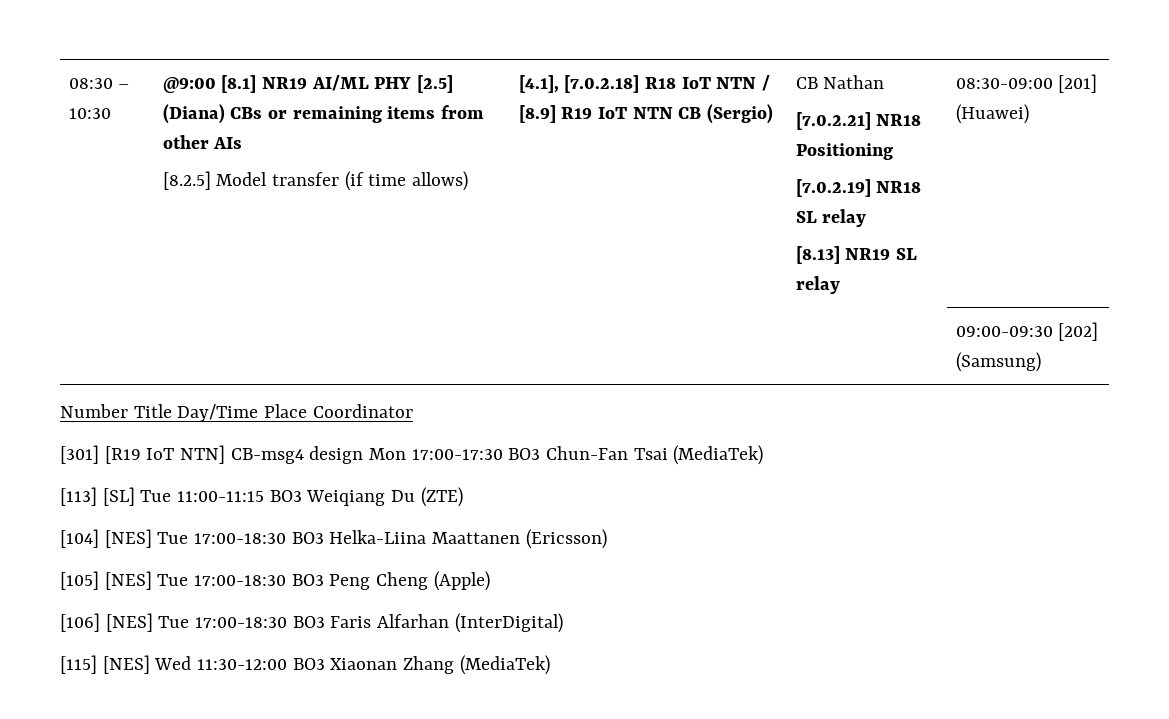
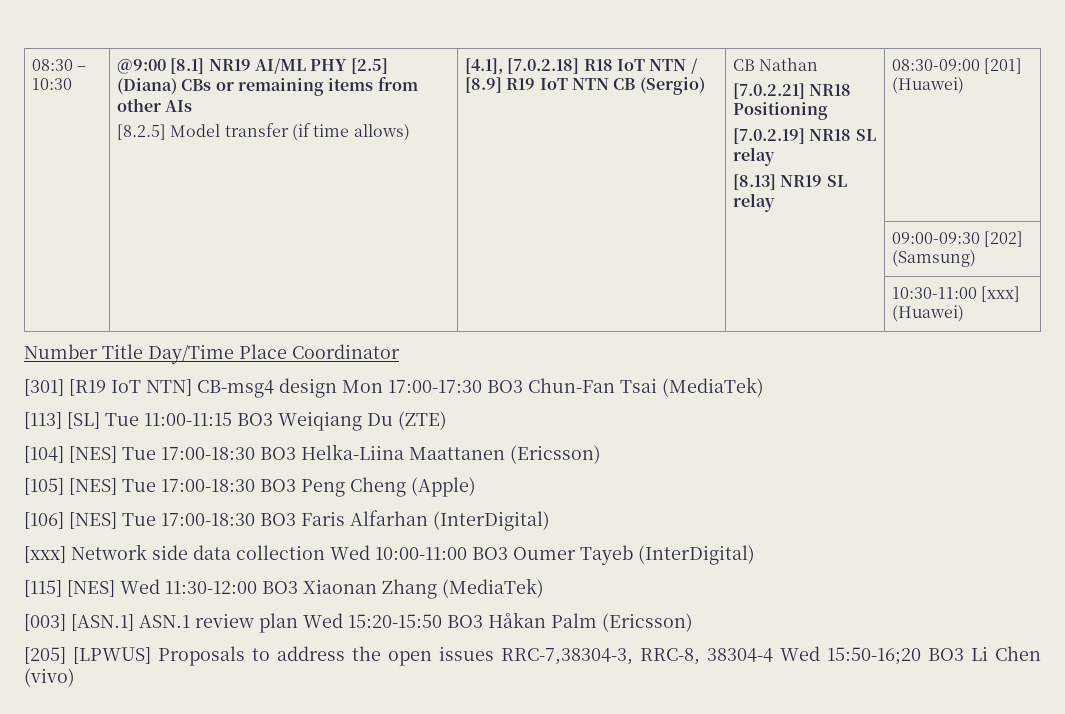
(1041, 362) none -> [892,286,1021,302] [892,305,965,322] // | | | | 10:30-11:00 [xxx] (Huawei)
(563, 623) none -> [24,544,755,565] // [xxx] Network side data collection Wed 10:00-11:00 BO3 Oumer Tayeb (InterDigital)
(550, 665) none -> [24,612,693,633] [24,646,1041,666] [24,668,75,687] // [003] [ASN.1] ASN.1 review plan Wed 15:20-15:50 BO3 Håkan Palm (Ericsson) // [205] [LPWUS] Proposals to address the open issues RRC-7,38304-3, RRC-8, 38304-4 Wed 15:50-16;20 BO3 Li Chen (vivo)

